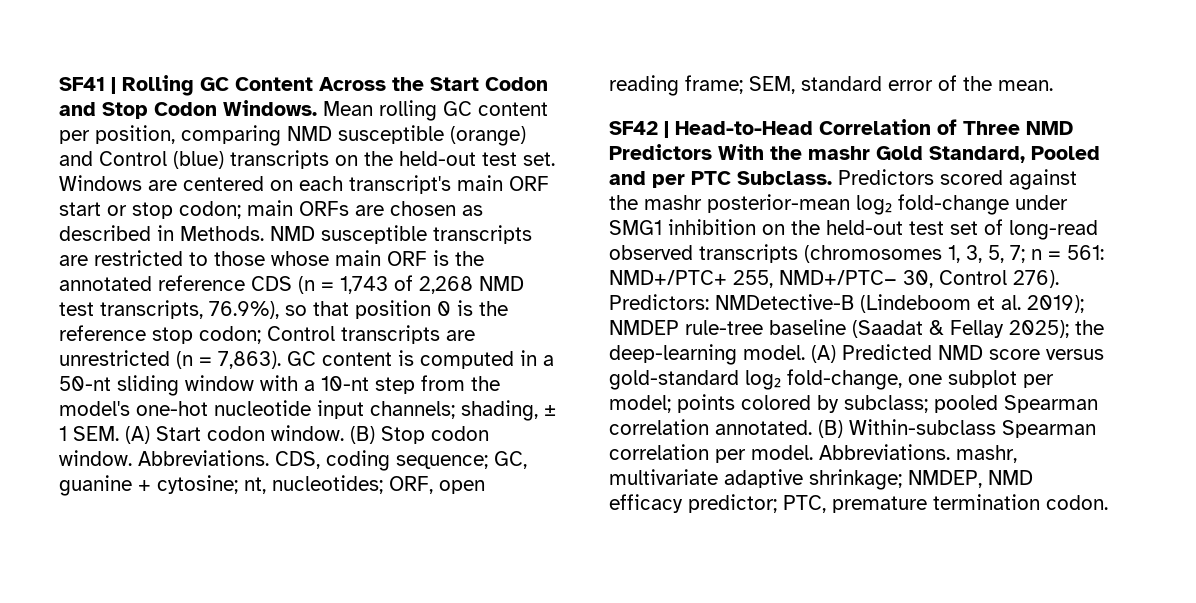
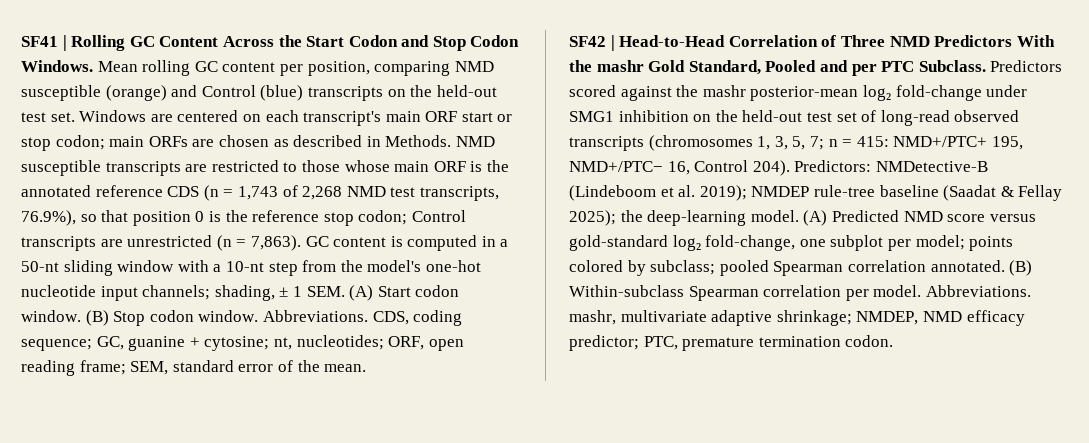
[1067,245,1104,260] [609,270,1059,288] 561: NMD+/PTC+ 255, NMD+/PTC− 30, Control 276). -> [856,136,1023,150] [569,160,790,176] 415: NMD+/PTC+ 195, NMD+/PTC− 16, Control 204).

